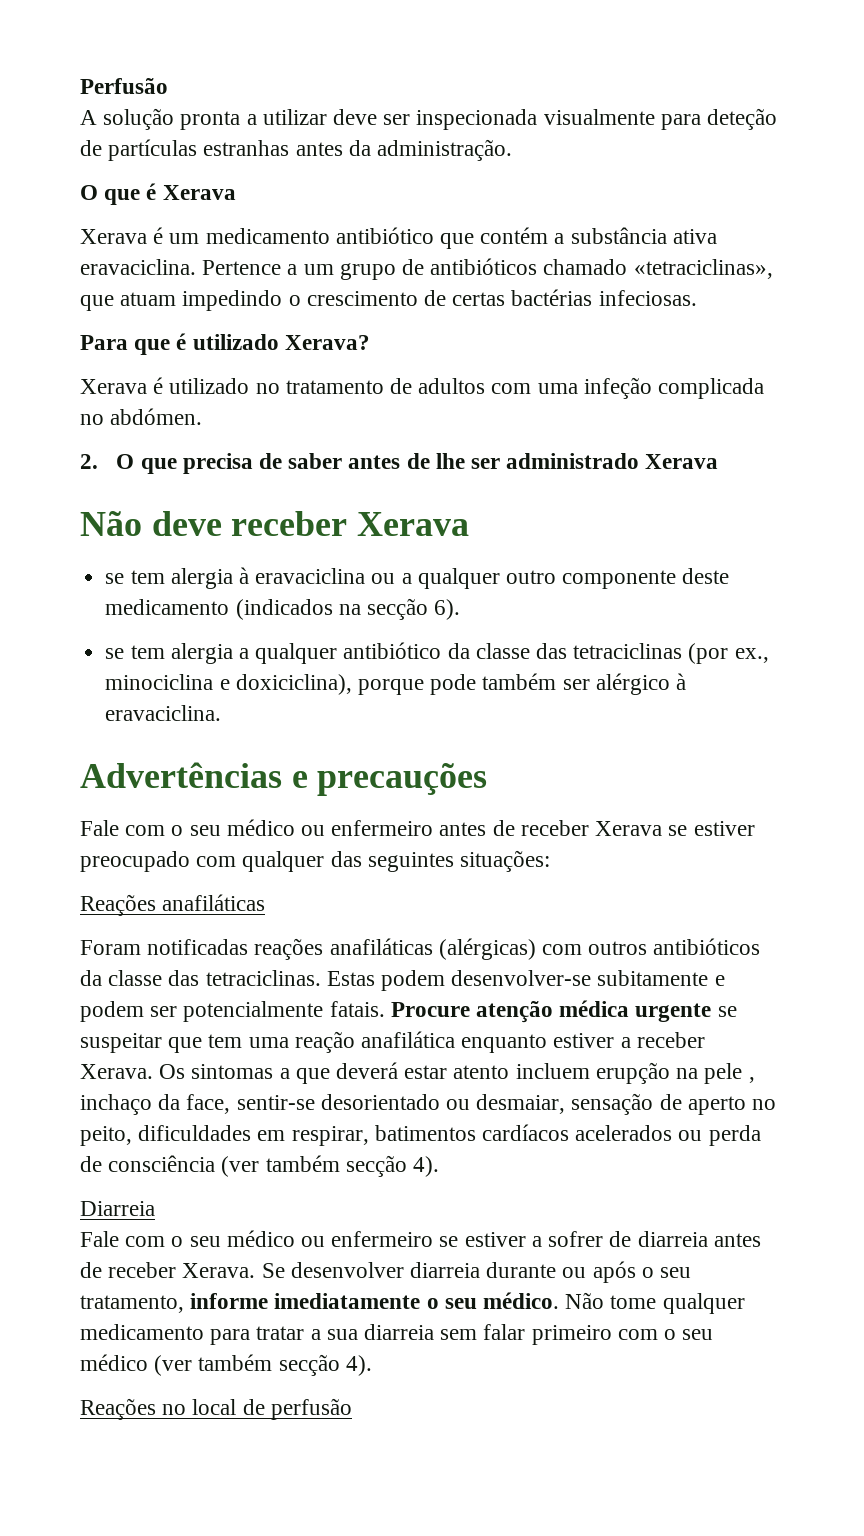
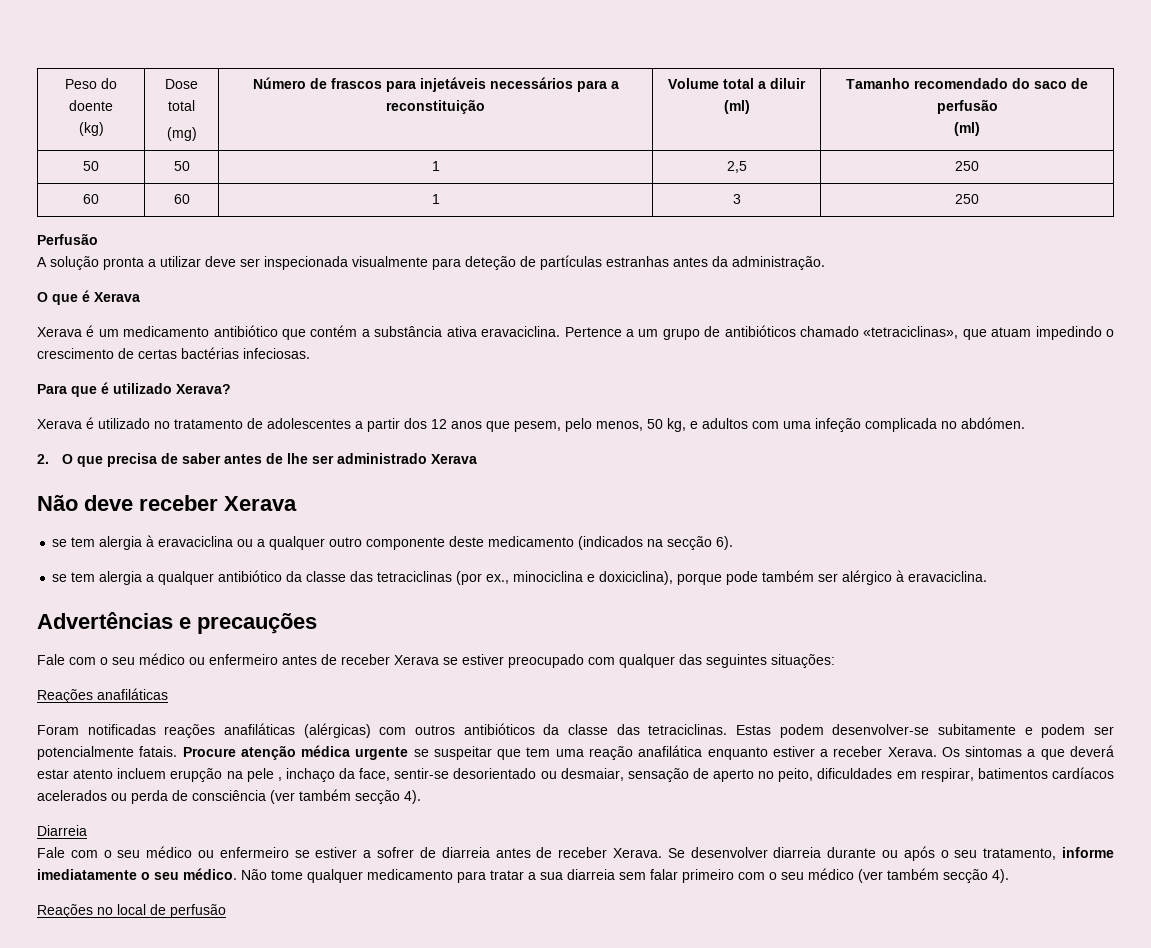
(80, 86) none -> [65,78,117,89] [69,100,113,111] [78,122,104,136] [165,79,198,89] [168,100,195,111] [166,127,197,141] [252,77,619,92] [386,99,485,114] [668,78,806,89] [723,100,750,114] [846,78,1088,89] [936,99,998,114] [954,122,980,136] [83,161,99,171] [173,161,190,171] [431,161,440,171] [726,161,747,173] [955,161,979,171] [83,194,99,204] [173,194,190,204] [431,194,440,204] [732,194,741,204] [955,194,979,204] Peso do doente // (kg) | Dose total // (mg) | Número de frascos para injetáveis necessários para a reconstituição | Volume total a diluir (ml) | Tamanho recomendado do saco de perfusão // (ml) // 50 | 50 | 1 | 2,5 | 250 // 60 | 60 | 1 | 3 | 250 //
(413, 386) none -> [267,418,698,432] adolescentes a partir dos 12 anos que pesem, pelo menos, 50 kg, e

